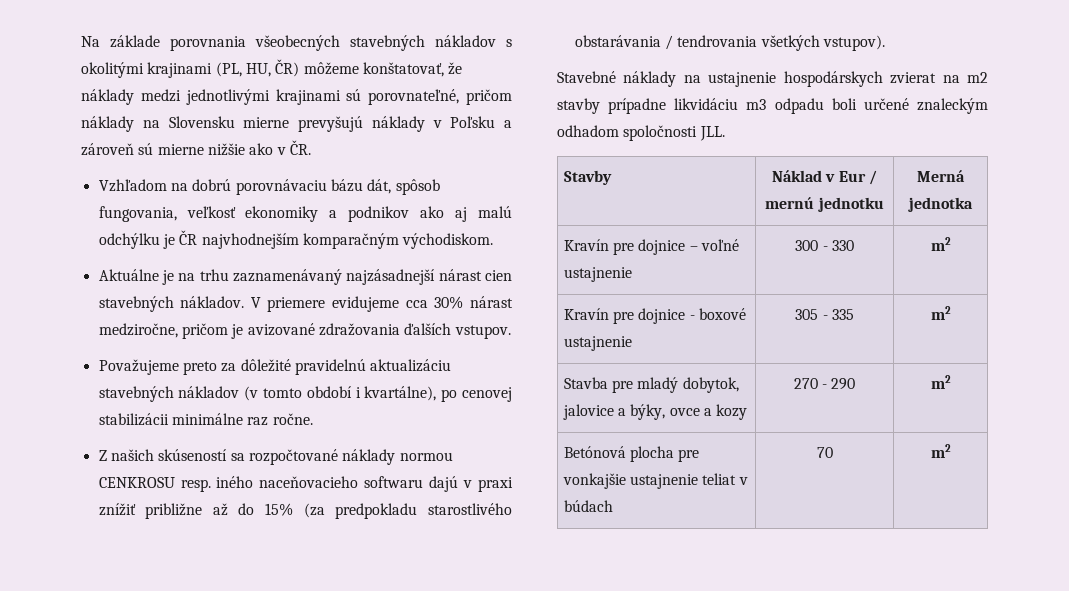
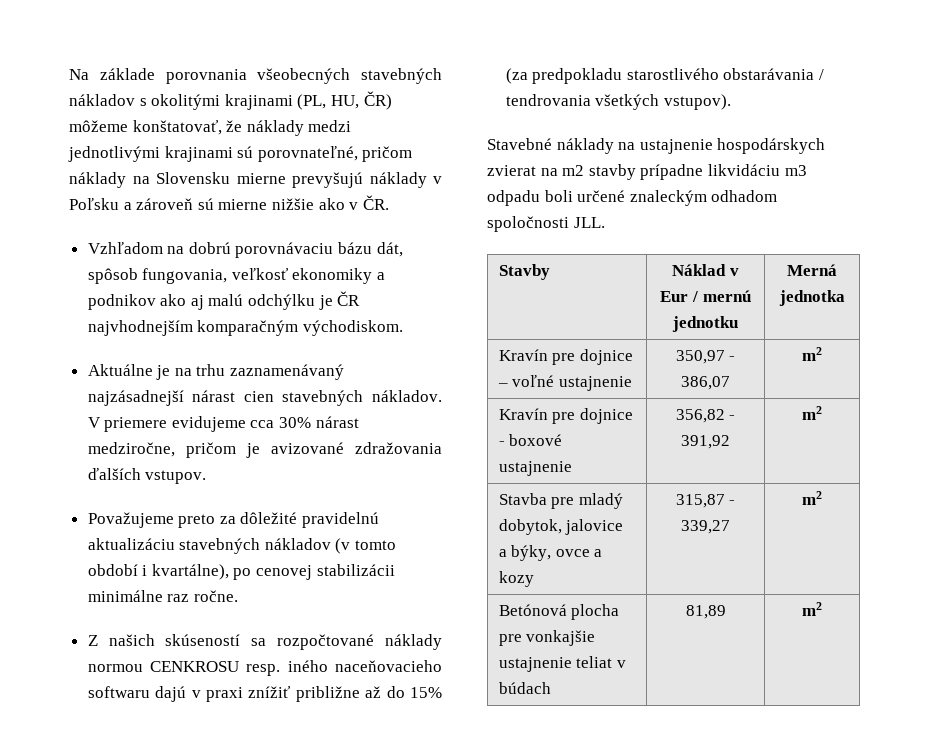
[795,240,854,251] 300 - 330 -> [675,350,736,364] [681,376,730,390] 350,97 - 386,07
[795,309,854,320] 305 - 335 -> [675,409,736,423] [681,435,730,449] 356,82 - 391,92
[793,378,856,390] 270 - 290 -> [675,494,736,508] [681,520,730,534] 315,87 - 339,27
[816,447,833,458] 70 -> [685,605,726,619] 81,89

